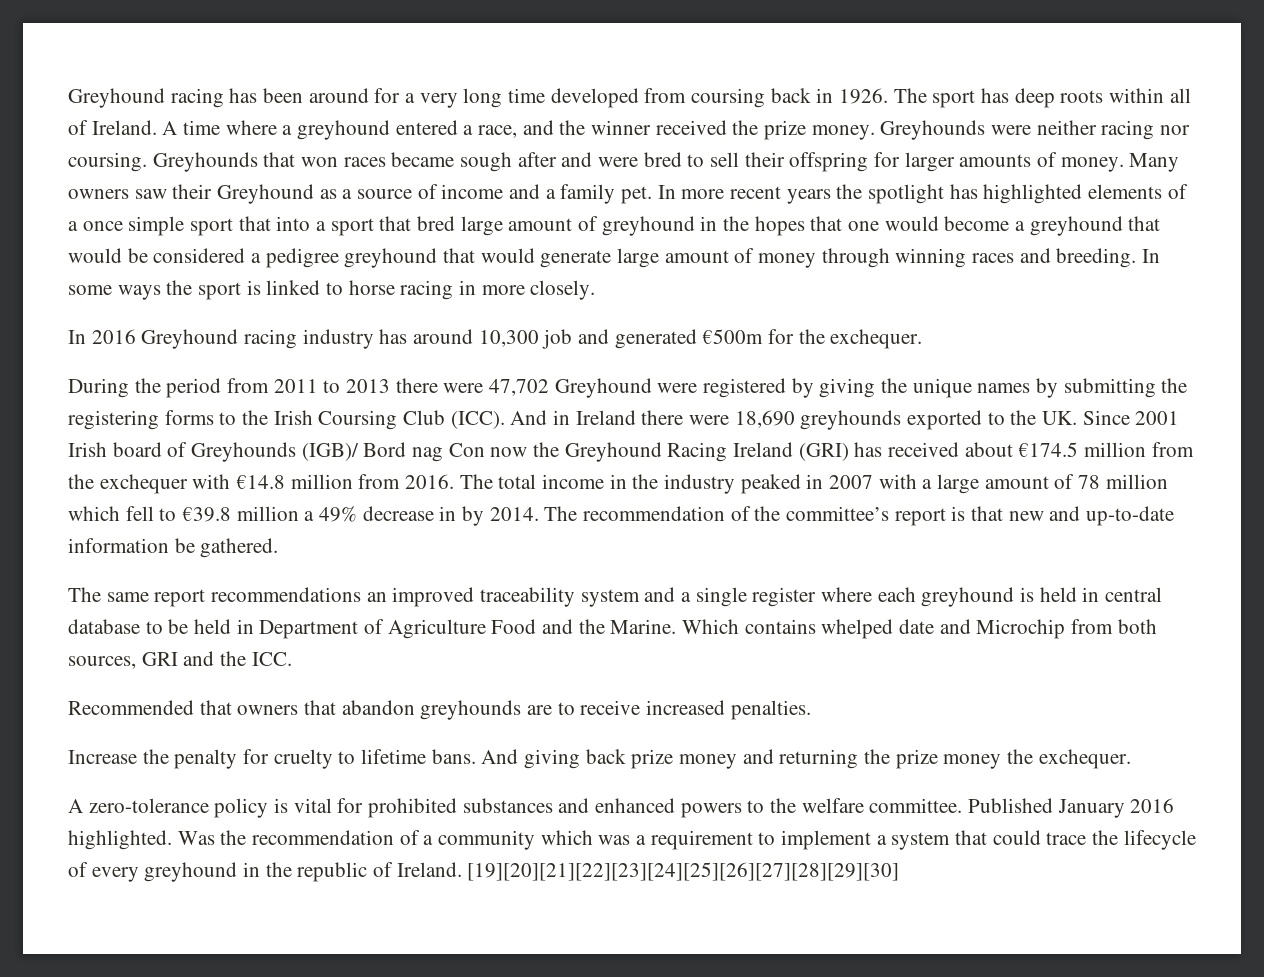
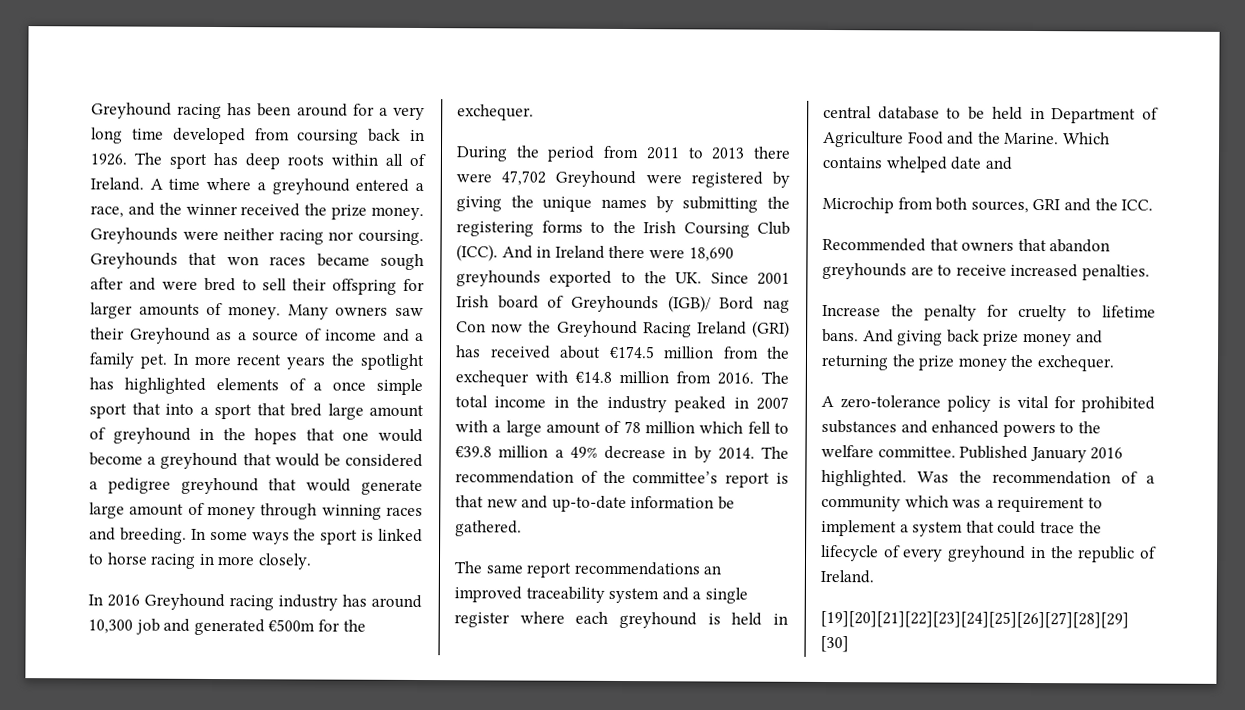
(971, 626) none -> (1012, 163) //
[467,862,900,881] [19][20][21][22][23][24][25][26][27][28][29][30] -> [820,610,1129,629] [820,635,849,653] // [19][20][21][22][23][24][25][26][27][28][29] [30]

